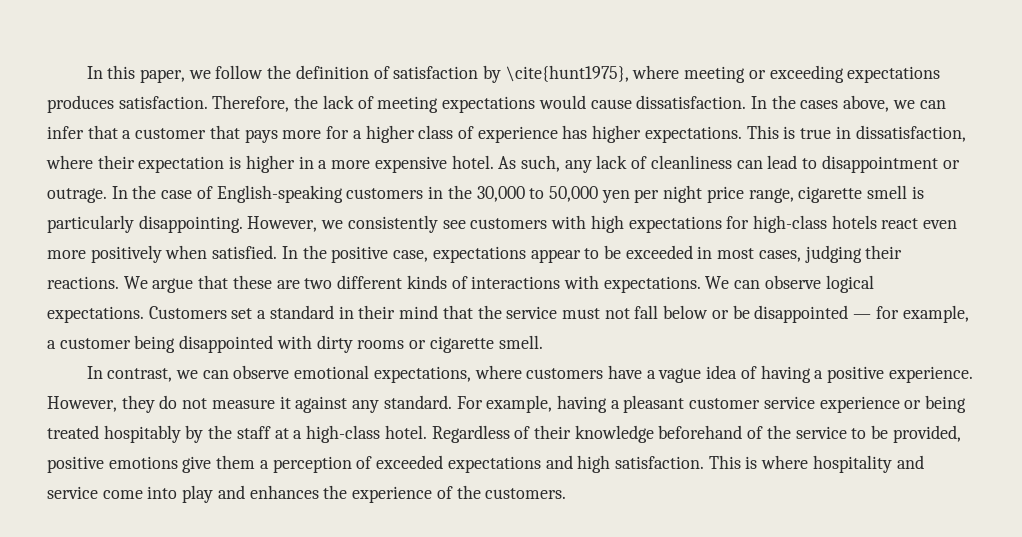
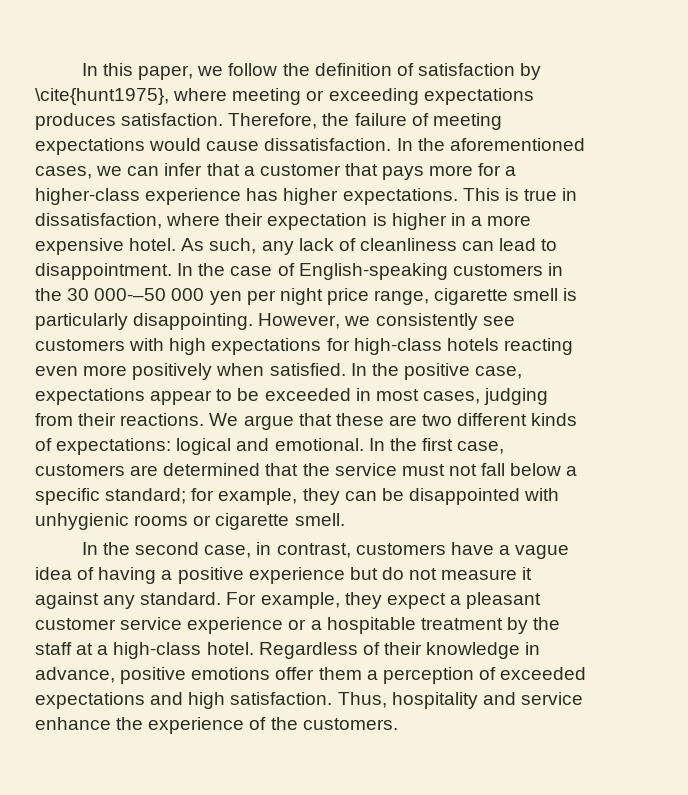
[322,95,354,109] lack -> [354,113,407,126] failure
[800,95,890,112] cases above, -> [449,138,585,151] [35,166,92,179] aforementioned cases,
[365,125,474,143] higher class of -> [35,188,140,205] higher-class
[821,155,960,173] [47,188,107,203] disappointment or outrage. -> [35,263,172,280] disappointment.
[476,186,598,202] 30,000 to 50,000 -> [67,288,205,301] 30 000-–50 000
[881,218,919,229] react -> [503,338,573,355] reacting
(862, 254) none -> [35,413,73,426] from
[471,275,874,293] [47,305,439,323] interactions with expectations. We can observe logical expectations. Customers set a standard in their mind -> [56,438,505,455] [35,463,261,476] expectations: logical and emotional. In the first case, customers are determined
[711,305,969,323] [47,335,353,353] or be disappointed — for example, a customer being disappointed with dirty -> [566,466,578,476] [35,488,560,505] [35,513,129,530] a specific standard; for example, they can be disappointed with unhygienic
[107,365,522,383] contrast, we can observe emotional expectations, where -> [103,542,351,558] the second case, in contrast,
[888,366,973,383] [47,395,155,413] experience. However, they -> [248,567,378,584] experience but
[556,395,607,413] having -> [344,592,446,609] they expect
[925,395,967,413] [47,425,181,443] being treated hospitably -> [310,617,503,634] a hospitable treatment
[658,425,961,443] beforehand of the service to be provided, -> [525,642,541,655] [35,667,115,683] in advance,
[182,456,212,473] give -> [275,667,315,680] offer
[708,455,924,473] [47,485,319,503] This is where hospitality and service come into play and enhances -> [337,692,583,709] [35,717,111,730] Thus, hospitality and service enhance

